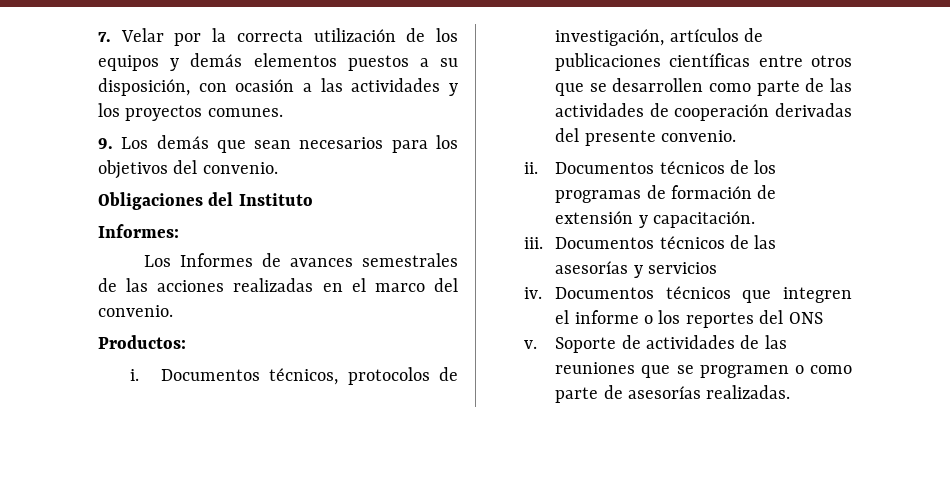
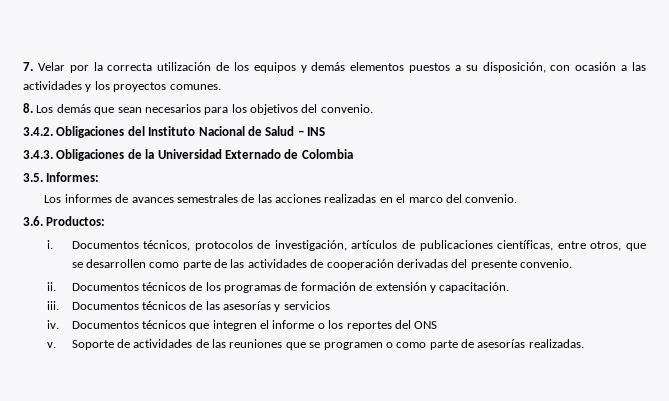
[98,138,113,149] 9. -> [23,103,33,113] 8.
(278, 168) none -> [23,127,53,136] 3.4.2.
(313, 199) // -> [198,126,325,136] [23,149,353,161] [23,173,43,182] Nacional de Salud – INS // 3.4.3. Obligaciones de la Universidad Externado de Colombia // 3.5.
[180,253,254,267] Informes -> [64,194,112,203] informes
(173, 311) none -> [23,216,43,226] 3.6.
[669,53,852,67] científicas entre otros -> [497,240,622,251] científicas, entre otros,

